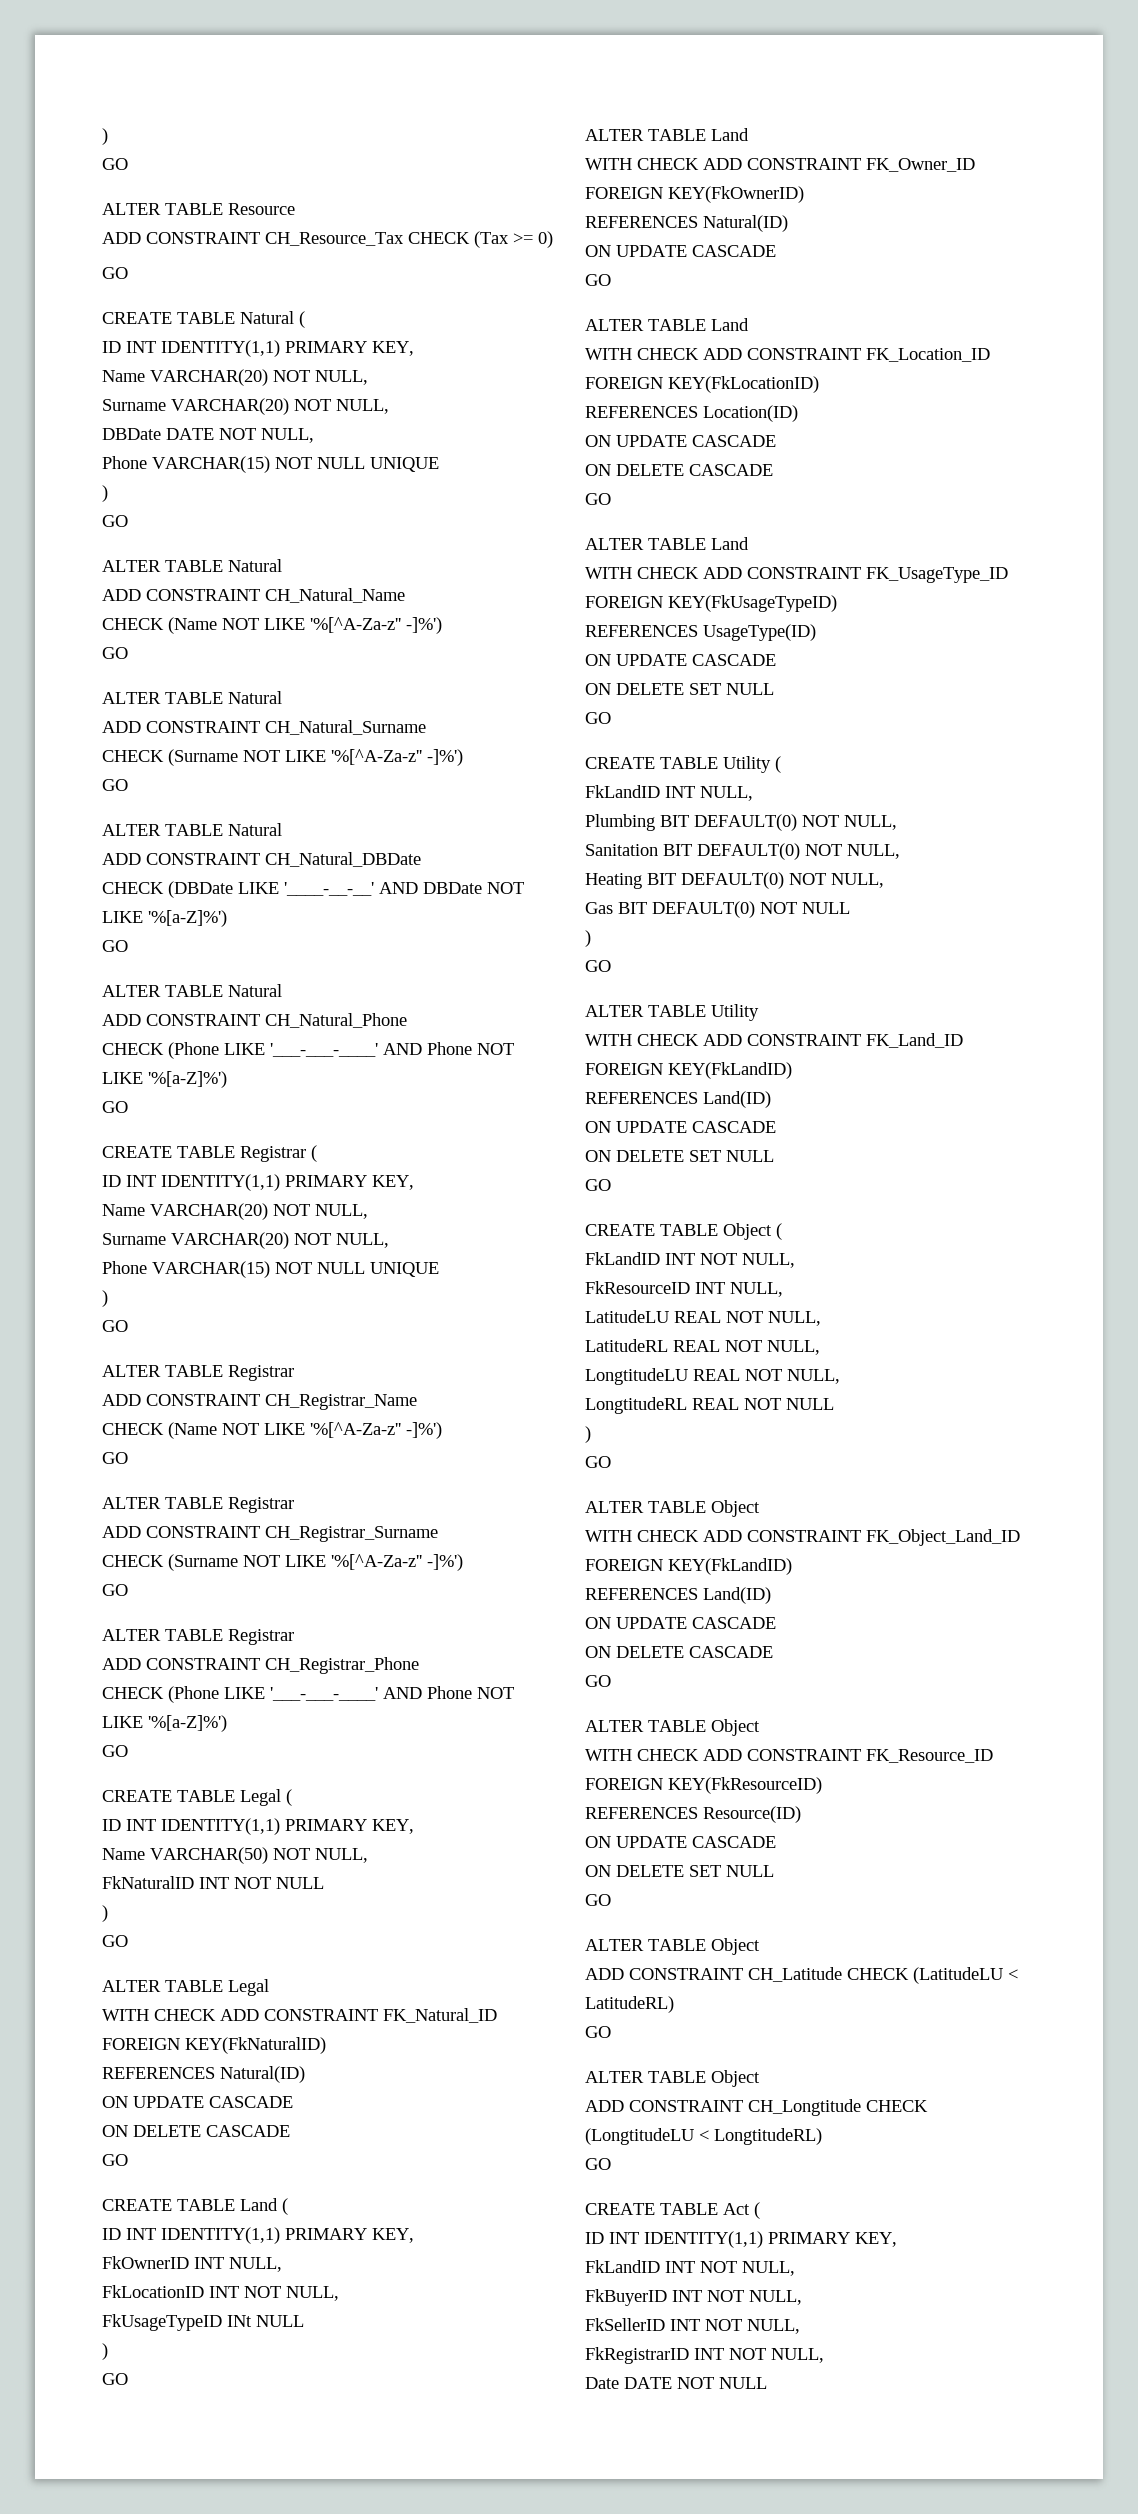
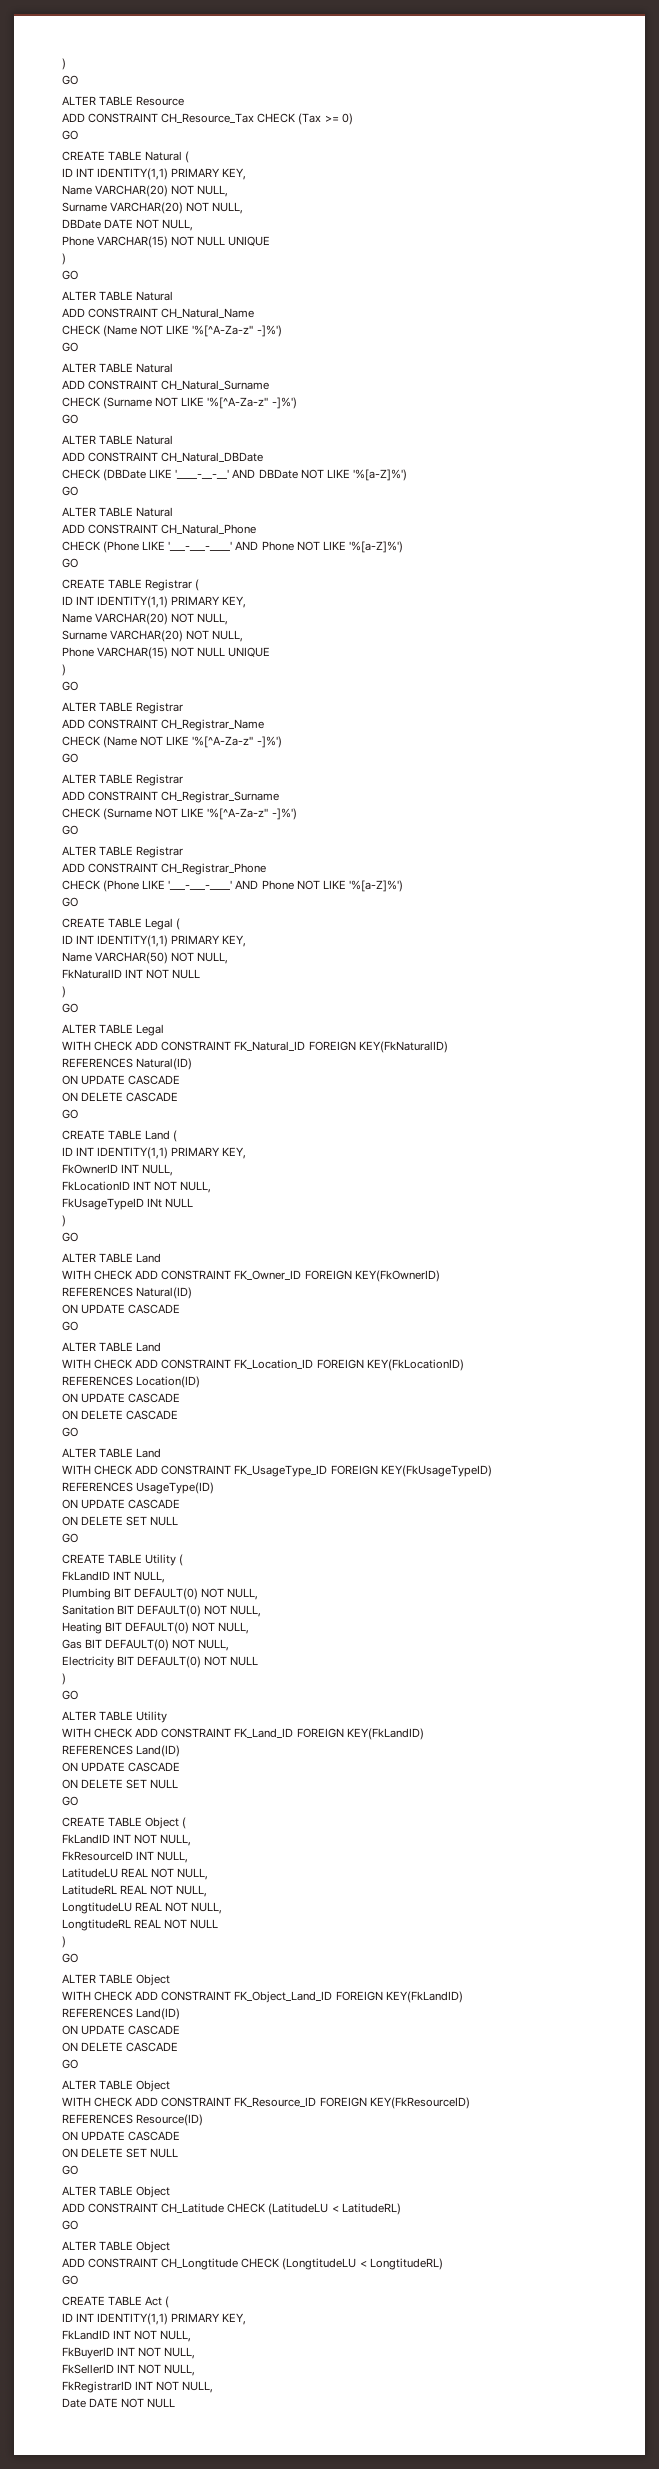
(797, 908) none -> [198,1639,230,1651] [62,1656,228,1668] NULL, // Electricity BIT DEFAULT(0) NOT

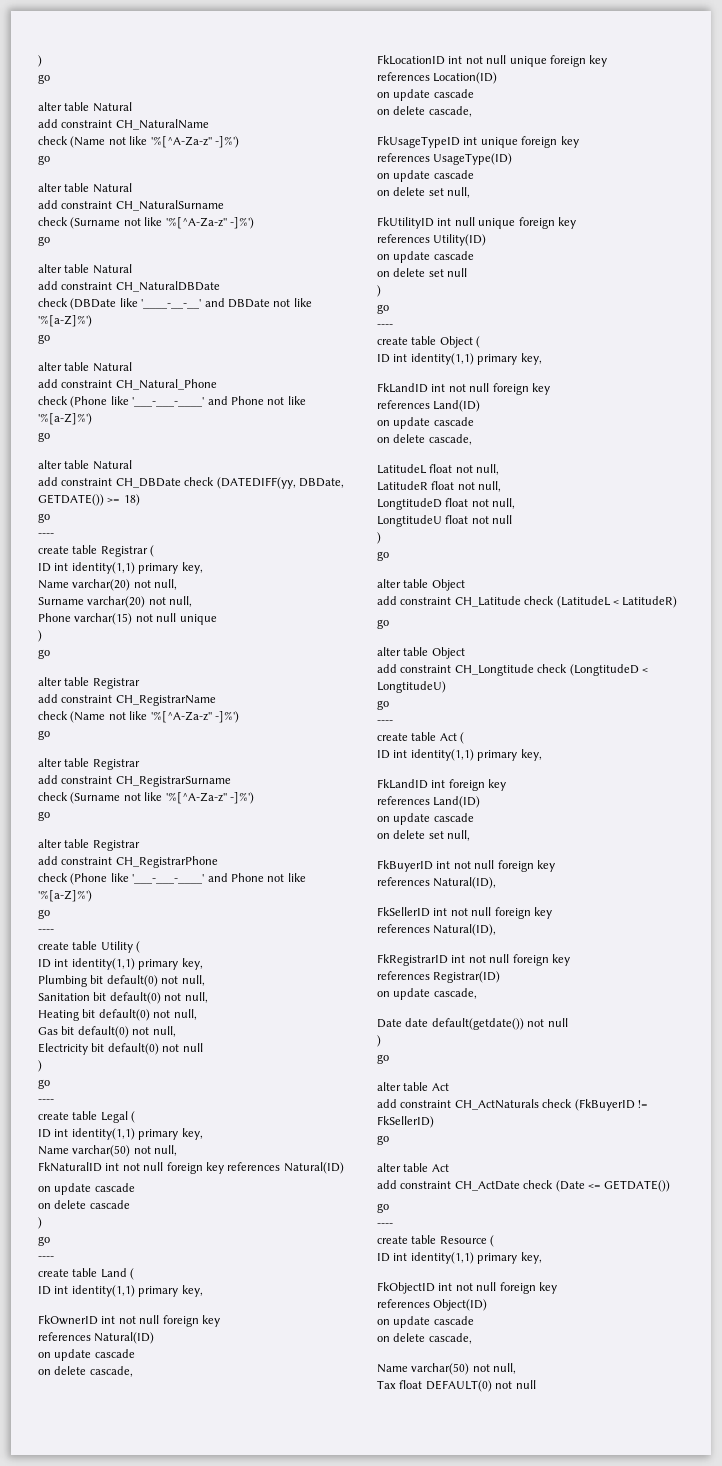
[62,58,66,70] [62,75,78,85] [62,96,185,106] [62,113,353,125] [62,130,78,140] [62,151,190,163] [62,168,247,180] [62,185,229,197] [62,202,244,214] [62,219,194,231] [62,236,271,248] [62,253,66,265] [62,270,78,280] [62,291,174,301] [62,308,255,318] [62,325,282,337] [62,342,78,352] [62,363,174,373] [62,380,270,390] [62,397,297,409] [62,414,78,424] [62,435,174,445] [62,452,264,462] [62,469,407,481] [62,486,78,496] [62,507,174,517] [62,524,159,534] ) // GO // ALTER TABLE Resource // ADD CONSTRAINT CH_Resource_Tax CHECK (Tax >= 0) // GO // CREATE TABLE Natural ( // ID INT IDENTITY(1,1) PRIMARY KEY, // Name VARCHAR(20) NOT NULL, // Surname VARCHAR(20) NOT NULL, // DBDate DATE NOT NULL, // Phone VARCHAR(15) NOT NULL UNIQUE // ) // GO // ALTER TABLE Natural // ADD CONSTRAINT CH_Natural_Name // CHECK (Name NOT LIKE '%[^A-Za-z'' -]%') // GO // ALTER TABLE Natural // ADD CONSTRAINT CH_Natural_Surname // CHECK (Surname NOT LIKE '%[^A-Za-z'' -]%') // GO // ALTER TABLE Natural // ADD CONSTRAINT CH_Natural_DBDate // CHECK (DBDate LIKE '____-__-__' AND DBDate NOT LIKE '%[a-Z]%') // GO // ALTER TABLE Natural // ADD CONSTRAINT -> [38,55,42,67] [38,74,50,84] [38,102,132,112] [38,119,209,130] [38,136,239,148] [38,155,50,165] [38,183,132,193] [38,200,224,211] [38,217,254,229] [38,236,50,246] [38,264,132,274] [38,281,220,292] [38,298,312,310] [38,315,92,327] [38,334,50,344] [38,362,132,372] [38,379,113,388] ) // go // alter table Natural // add constraint CH_NaturalName // check (Name not like '%[^A-Za-z'' -]%') // go // alter table Natural // add constraint CH_NaturalSurname // check (Surname not like '%[^A-Za-z'' -]%') // go // alter table Natural // add constraint CH_NaturalDBDate // check (DBDate like '____-__-__' and DBDate not like '%[a-Z]%') // go // alter table Natural // add constraint
[62,541,403,553] [62,558,78,568] [62,579,200,591] [62,596,247,608] [62,613,229,625] [62,630,244,642] [62,647,271,659] [62,664,66,676] [62,681,78,691] [62,702,184,714] [62,719,265,731] [62,736,282,748] [62,753,78,763] [62,774,184,786] [62,791,280,803] [62,808,297,820] [62,825,78,835] [62,846,184,858] [62,863,267,875] [62,880,403,892] [62,897,78,907] [62,918,181,930] [62,935,247,947] [62,952,229,964] [62,969,201,979] [62,986,66,998] [62,1003,78,1013] [62,1024,165,1036] [62,1041,448,1053] [62,1058,193,1070] [62,1075,181,1085] [62,1092,179,1102] [62,1109,78,1119] [62,1130,178,1142] [62,1147,247,1159] [62,1164,174,1176] [62,1181,212,1193] [62,1198,194,1210] [62,1215,66,1227] [62,1232,78,1242] [62,1253,162,1263] [62,1270,440,1282] [62,1287,193,1299] [62,1304,181,1314] [62,1321,78,1331] [62,1342,162,1352] [62,1359,464,1371] [62,1376,201,1388] [62,1393,181,1403] [62,1410,179,1420] [62,1427,78,1437] [62,1448,162,1458] [62,1465,492,1477] [62,1482,215,1494] [62,1499,181,1509] [62,1516,179,1526] [62,1533,78,1543] [62,1554,184,1566] [62,1571,166,1583] [62,1588,259,1600] [62,1605,262,1617] [62,1622,250,1634] [62,1639,230,1651] [62,1656,259,1668] [62,1673,66,1685] [62,1690,78,1700] [62,1711,168,1723] [62,1728,424,1740] [62,1745,181,1757] [62,1762,181,1772] [62,1779,179,1789] [62,1796,78,1806] [62,1817,187,1829] [62,1834,192,1846] [62,1851,189,1863] [62,1868,209,1880] [62,1885,208,1897] [62,1902,223,1914] [62,1919,219,1931] [62,1936,66,1948] [62,1953,78,1963] [62,1974,171,1986] [62,1991,463,2003] [62,2008,181,2020] [62,2025,181,2035] [62,2042,179,2052] [62,2059,78,2069] [62,2080,171,2092] [62,2097,470,2109] [62,2114,204,2126] [62,2131,181,2141] [62,2148,179,2158] [62,2165,78,2175] [62,2186,171,2198] [62,2203,401,2215] [62,2220,78,2230] [62,2241,171,2253] [62,2258,443,2270] [62,2275,78,2285] [62,2296,170,2308] [62,2313,247,2325] [62,2330,192,2342] [62,2347,196,2359] [62,2364,196,2376] [62,2381,214,2393] [62,2398,176,2408] CHECK (Phone LIKE '___-___-____' AND Phone NOT LIKE '%[a-Z]%') // GO // CREATE TABLE Registrar ( // ID INT IDENTITY(1,1) PRIMARY KEY, // Name VARCHAR(20) NOT NULL, // Surname VARCHAR(20) NOT NULL, // Phone VARCHAR(15) NOT NULL UNIQUE // ) // GO // ALTER TABLE Registrar // ADD CONSTRAINT CH_Registrar_Name // CHECK (Name NOT LIKE '%[^A-Za-z'' -]%') // GO // ALTER TABLE Registrar // ADD CONSTRAINT CH_Registrar_Surname // CHECK (Surname NOT LIKE '%[^A-Za-z'' -]%') // GO // ALTER TABLE Registrar // ADD CONSTRAINT CH_Registrar_Phone // CHECK (Phone LIKE '___-___-____' AND Phone NOT LIKE '%[a-Z]%') // GO // CREATE TABLE Legal ( // ID INT IDENTITY(1,1) PRIMARY KEY, // Name VARCHAR(50) NOT NULL, // FkNaturalID INT NOT NULL // ) // GO // ALTER TABLE Legal // WITH CHECK ADD CONSTRAINT FK_Natural_ID FOREIGN KEY(FkNaturalID) // REFERENCES Natural(ID) // ON UPDATE CASCADE // ON DELETE CASCADE // GO // CREATE TABLE Land ( // ID INT IDENTITY(1,1) PRIMARY KEY, // FkOwnerID INT NULL, // FkLocationID INT NOT NULL, // FkUsageTypeID INt NULL // ) // GO // ALTER TABLE Land // WITH CHECK ADD CONSTRAINT FK_Owner_ID FOREIGN KEY(FkOwnerID) // REFERENCES Natural(ID) // ON UPDATE CASCADE // GO // ALTER TABLE Land // WITH CHECK ADD CONSTRAINT FK_Location_ID FOREIGN KEY(FkLocationID) // REFERENCES Location(ID) // ON UPDATE CASCADE // ON DELETE CASCADE // GO // ALTER TABLE Land // WITH CHECK ADD CONSTRAINT FK_UsageType_ID FOREIGN KEY(FkUsageTypeID) // REFERENCES UsageType(ID) // ON UPDATE CASCADE // ON DELETE SET NULL // GO // CREATE TABLE Utility ( // FkLandID INT NULL, // Plumbing BIT DEFAULT(0) NOT NULL, // Sanitation BIT DEFAULT(0) NOT NULL, // Heating BIT DEFAULT(0) NOT NULL, // Gas BIT DEFAULT(0) NOT NULL, // Electricity BIT DEFAULT(0) NOT NULL // ) // GO // ALTER TABLE Utility // WITH CHECK ADD CONSTRAINT FK_Land_ID FOREIGN KEY(FkLandID) // REFERENCES Land(ID) // ON UPDATE CASCADE // ON DELETE SET NULL // GO // CREATE TABLE Object ( // FkLandID INT NOT NULL, // FkResourceID INT NULL, // LatitudeLU REAL NOT NULL, // LatitudeRL REAL NOT NULL, // LongtitudeLU REAL NOT NULL, // LongtitudeRL REAL NOT NULL // ) // GO // ALTER TABLE Object // WITH CHECK ADD CONSTRAINT FK_Object_Land_ID FOREIGN KEY(FkLandID) // REFERENCES Land(ID) // ON UPDATE CASCADE // ON DELETE CASCADE // GO // ALTER TABLE Object // WITH CHECK ADD CONSTRAINT FK_Resource_ID FOREIGN KEY(FkResourceID) // REFERENCES Resource(ID) // ON UPDATE CASCADE // ON DELETE SET NULL // GO // ALTER TABLE Object // ADD CONSTRAINT CH_Latitude CHECK (LatitudeLU < LatitudeRL) // GO // ALTER TABLE Object // ADD CONSTRAINT CH_Longtitude CHECK (LongtitudeLU < LongtitudeRL) // GO // CREATE TABLE Act ( // ID INT IDENTITY(1,1) PRIMARY KEY, // FkLandID INT NOT NULL, // FkBuyerID INT NOT NULL, // FkSellerID INT NOT NULL, // FkRegistrarID INT NOT NULL, // Date DATE NOT NULL -> [38,396,306,408] [38,413,92,425] [38,432,50,442] [38,460,132,470] [38,477,344,489] [38,494,140,506] [38,513,50,523] [38,533,54,537] [38,545,155,557] [38,562,203,574] [38,579,178,591] [38,596,193,608] [38,613,217,625] [38,630,42,642] [38,649,50,659] [38,677,140,689] [38,694,216,706] [38,711,239,723] [38,730,50,740] [38,758,140,770] [38,775,231,787] [38,792,254,804] [38,811,50,821] [38,839,140,851] [38,856,218,868] [38,873,306,885] [38,890,92,902] [38,909,50,919] [38,929,54,933] [38,941,141,953] [38,958,203,970] [38,975,205,987] [38,992,208,1004] [38,1009,197,1021] [38,1026,176,1038] [38,1043,203,1055] [38,1060,42,1072] [38,1079,50,1089] [38,1099,54,1103] [38,1111,136,1123] [38,1128,203,1140] [38,1145,178,1157] [38,1162,344,1174] [38,1183,135,1195] [38,1200,130,1209] [38,1217,42,1229] [38,1236,50,1246] [38,1256,54,1260] [38,1268,135,1280] [38,1285,203,1297] [38,1315,220,1327] [38,1332,155,1344] [38,1349,135,1361] [38,1366,133,1377] [377,55,608,67] [377,72,498,84] [377,89,474,101] [377,106,472,117] [377,136,579,148] [377,153,513,165] [377,170,474,182] [377,187,471,198] [377,217,576,229] [377,234,487,246] [377,251,474,263] [377,268,468,277] [377,285,381,297] [377,304,389,314] [377,324,393,328] [377,336,481,348] [377,353,542,365] [377,383,550,395] [377,400,481,412] [377,417,474,429] [377,434,472,445] [377,464,500,475] [377,481,502,492] [377,498,516,510] [377,515,513,527] [377,532,381,544] [377,551,389,561] [377,579,465,591] [377,596,678,608] [377,619,389,629] [377,647,465,659] [377,664,648,676] [377,681,446,693] [377,700,389,710] [377,720,393,724] [377,732,465,744] [377,749,542,761] [377,779,507,791] [377,796,481,808] [377,813,474,825] [377,830,471,841] [377,860,555,872] [377,877,497,889] [377,907,552,919] [377,924,497,936] [377,954,570,966] [377,971,501,983] [377,988,477,1000] [377,1018,568,1030] [377,1035,381,1047] [377,1054,389,1064] [377,1082,449,1091] [377,1099,648,1111] [377,1116,434,1128] [377,1135,389,1145] [377,1163,449,1172] [377,1180,671,1192] [377,1203,389,1213] [377,1223,393,1227] [377,1235,495,1247] [377,1252,542,1264] [377,1282,557,1294] [377,1299,488,1311] [377,1316,474,1328] [377,1333,472,1344] [377,1363,517,1375] [377,1380,536,1392] check (Phone like '___-___-____' and Phone not like '%[a-Z]%') // go // alter table Natural // add constraint CH_DBDate check (DATEDIFF(yy, DBDate, GETDATE()) >= 18) // go // ---- // create table Registrar ( // ID int identity(1,1) primary key, // Name varchar(20) not null, // Surname varchar(20) not null, // Phone varchar(15) not null unique // ) // go // alter table Registrar // add constraint CH_RegistrarName // check (Name not like '%[^A-Za-z'' -]%') // go // alter table Registrar // add constraint CH_RegistrarSurname // check (Surname not like '%[^A-Za-z'' -]%') // go // alter table Registrar // add constraint CH_RegistrarPhone // check (Phone like '___-___-____' and Phone not like '%[a-Z]%') // go // ---- // create table Utility ( // ID int identity(1,1) primary key, // Plumbing bit default(0) not null, // Sanitation bit default(0) not null, // Heating bit default(0) not null, // Gas bit default(0) not null, // Electricity bit default(0) not null // ) // go // ---- // create table Legal ( // ID int identity(1,1) primary key, // Name varchar(50) not null, // FkNaturalID int not null foreign key references Natural(ID) // on update cascade // on delete cascade // ) // go // ---- // create table Land ( // ID int identity(1,1) primary key, // FkOwnerID int not null foreign key // references Natural(ID) // on update cascade // on delete cascade, // FkLocationID int not null unique foreign key // references Location(ID) // on update cascade // on delete cascade, // FkUsageTypeID int unique foreign key // references UsageType(ID) // on update cascade // on delete set null, // FkUtilityID int null unique foreign key // references Utility(ID) // on update cascade // on delete set null // ) // go // ---- // create table Object ( // ID int identity(1,1) primary key, // FkLandID int not null foreign key // references Land(ID) // on update cascade // on delete cascade, // LatitudeL float not null, // LatitudeR float not null, // LongtitudeD float not null, // LongtitudeU float not null // ) // go // alter table Object // add constraint CH_Latitude check (LatitudeL < LatitudeR) // go // alter table Object // add constraint CH_Longtitude check (LongtitudeD < LongtitudeU) // go // ---- // create table Act ( // ID int identity(1,1) primary key, // FkLandID int foreign key // references Land(ID) // on update cascade // on delete set null, // FkBuyerID int not null foreign key // references Natural(ID), // FkSellerID int not null foreign key // references Natural(ID), // FkRegistrarID int not null foreign key // references Registrar(ID) // on update cascade, // Date date default(getdate()) not null // ) // go // alter table Act // add constraint CH_ActNaturals check (FkBuyerID != FkSellerID) // go // alter table Act // add constraint CH_ActDate check (Date <= GETDATE()) // go // ---- // create table Resource ( // ID int identity(1,1) primary key, // FkObjectID int not null foreign key // references Object(ID) // on update cascade // on delete cascade, // Name varchar(50) not null, // Tax float DEFAULT(0) not null

